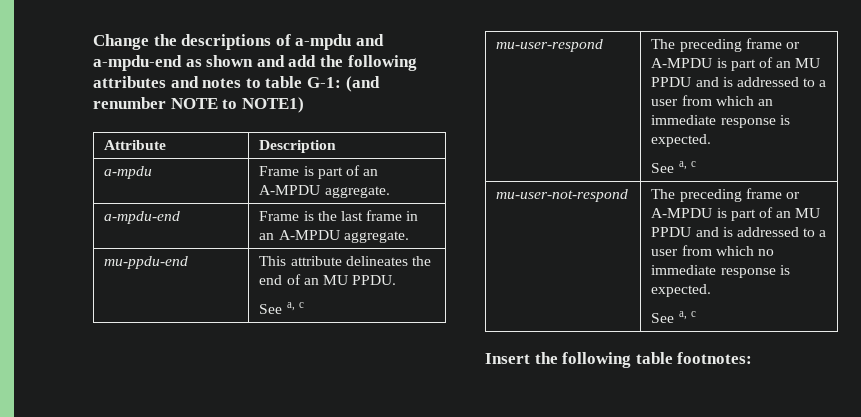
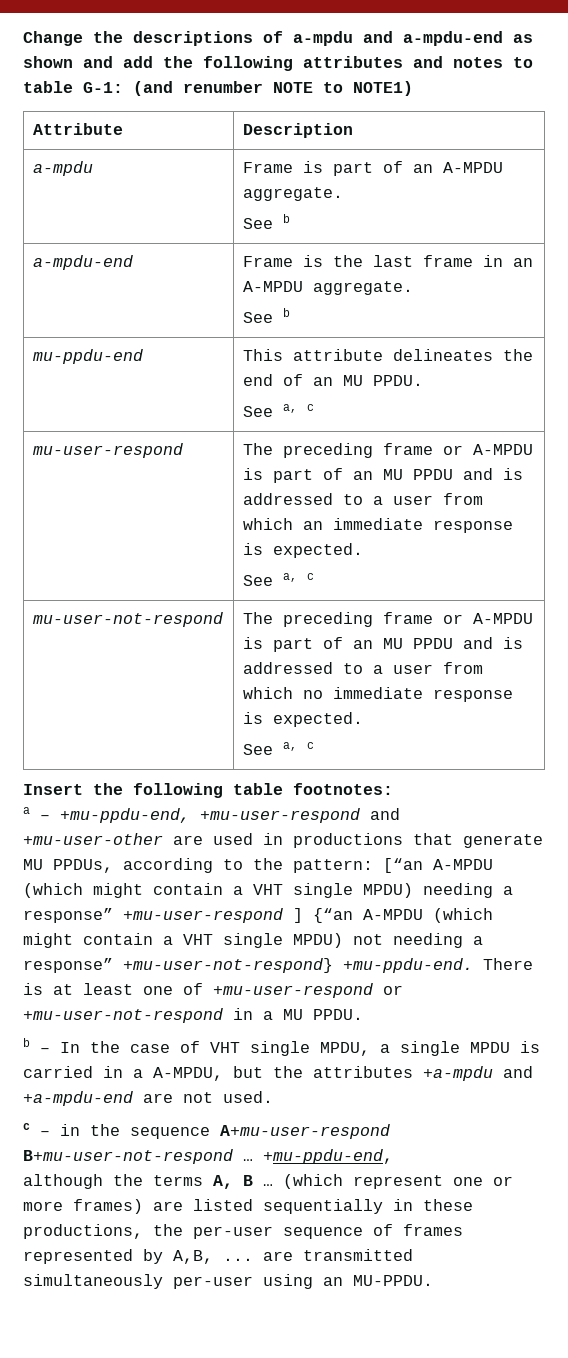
(390, 192) none -> [242,214,290,229] // See b
(409, 237) none -> [242,308,290,323] // See b
(753, 358) none -> [23,807,30,814] [40,808,400,823] [23,833,543,848] [23,858,493,873] [23,883,513,898] [23,908,493,923] [23,933,483,948] [23,958,533,973] [23,983,403,998] [23,1008,363,1023] [23,1038,30,1047] [40,1041,540,1056] [23,1066,533,1081] [23,1091,273,1106] [23,1123,30,1130] [40,1124,390,1139] [23,1149,393,1164] [23,1174,513,1189] [23,1199,473,1214] [23,1224,463,1239] [23,1249,413,1264] [23,1274,433,1289] // a – +mu-ppdu-end, +mu-user-respond and +mu-user-other are used in productions that generate MU PPDUs, according to the pattern: [“an A-MPDU (which might contain a VHT single MPDU) needing a response” +mu-user-respond ] {“an A-MPDU (which might contain a VHT single MPDU) not needing a response” +mu-user-not-respond} +mu-ppdu-end. There is at least one of +mu-user-respond or +mu-user-not-respond in a MU PPDU. // b – In the case of VHT single MPDU, a single MPDU is carried in a A-MPDU, but the attributes +a-mpdu and +a-mpdu-end are not used. // c – in the sequence A+mu-user-respond B+mu-user-not-respond … +mu-ppdu-end, // although the terms A, B … (which represent one or more frames) are listed sequentially in these productions, the per-user sequence of frames represented by A,B, ... are transmitted simultaneously per-user using an MU-PPDU.

